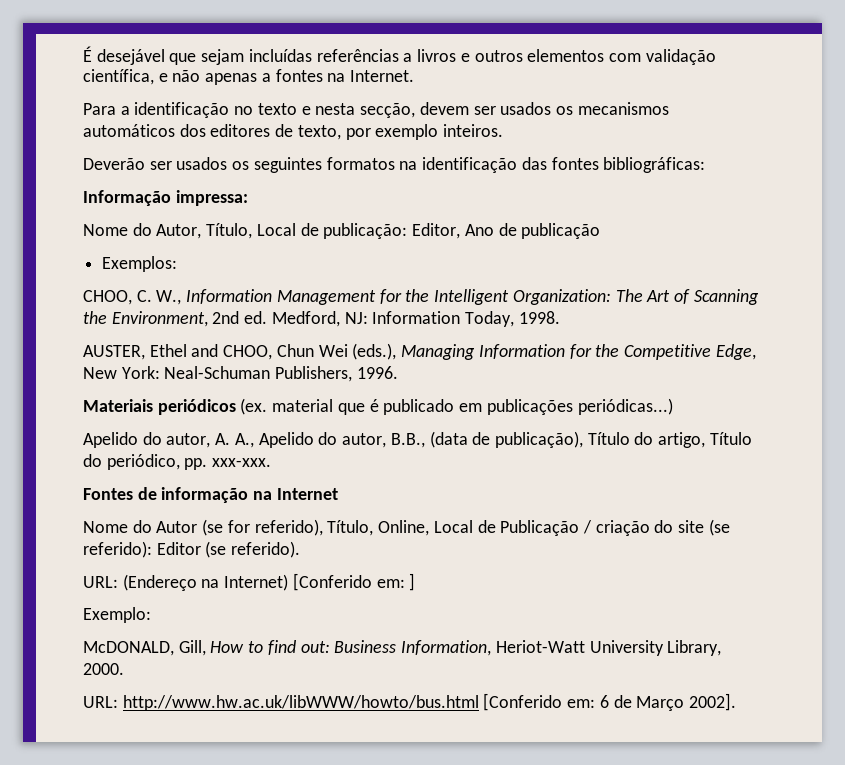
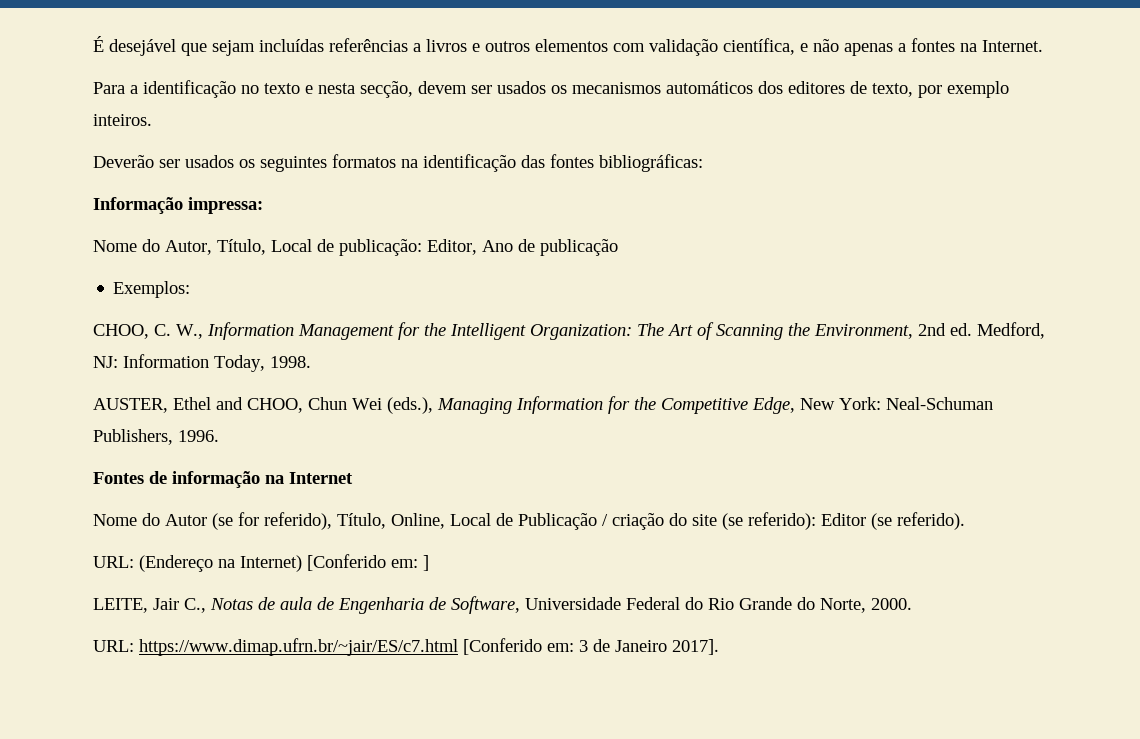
[83,398,673,415] [83,431,752,448] [83,454,272,470] // Materiais periódicos (ex. material que é publicado em publicações periódicas...) // Apelido do autor, A. A., Apelido do autor, B.B., (data de publicação), Título do artigo, Título do periódico, pp. xxx-xxx. -> (219, 436) none
[83,607,151,623] [83,640,722,656] Exemplo: // McDONALD, Gill, How to find out: Business Information, Heriot-Watt University Library, -> [93,596,866,614] LEITE, Jair C., Notas de aula de Engenharia de Software, Universidade Federal do Rio Grande do Norte,
[122,693,737,711] http://www.hw.ac.uk/libWWW/howto/bus.html [Conferido em: 6 de Março 2002]. -> [139,638,719,656] https://www.dimap.ufrn.br/~jair/ES/c7.html [Conferido em: 3 de Janeiro 2017].

